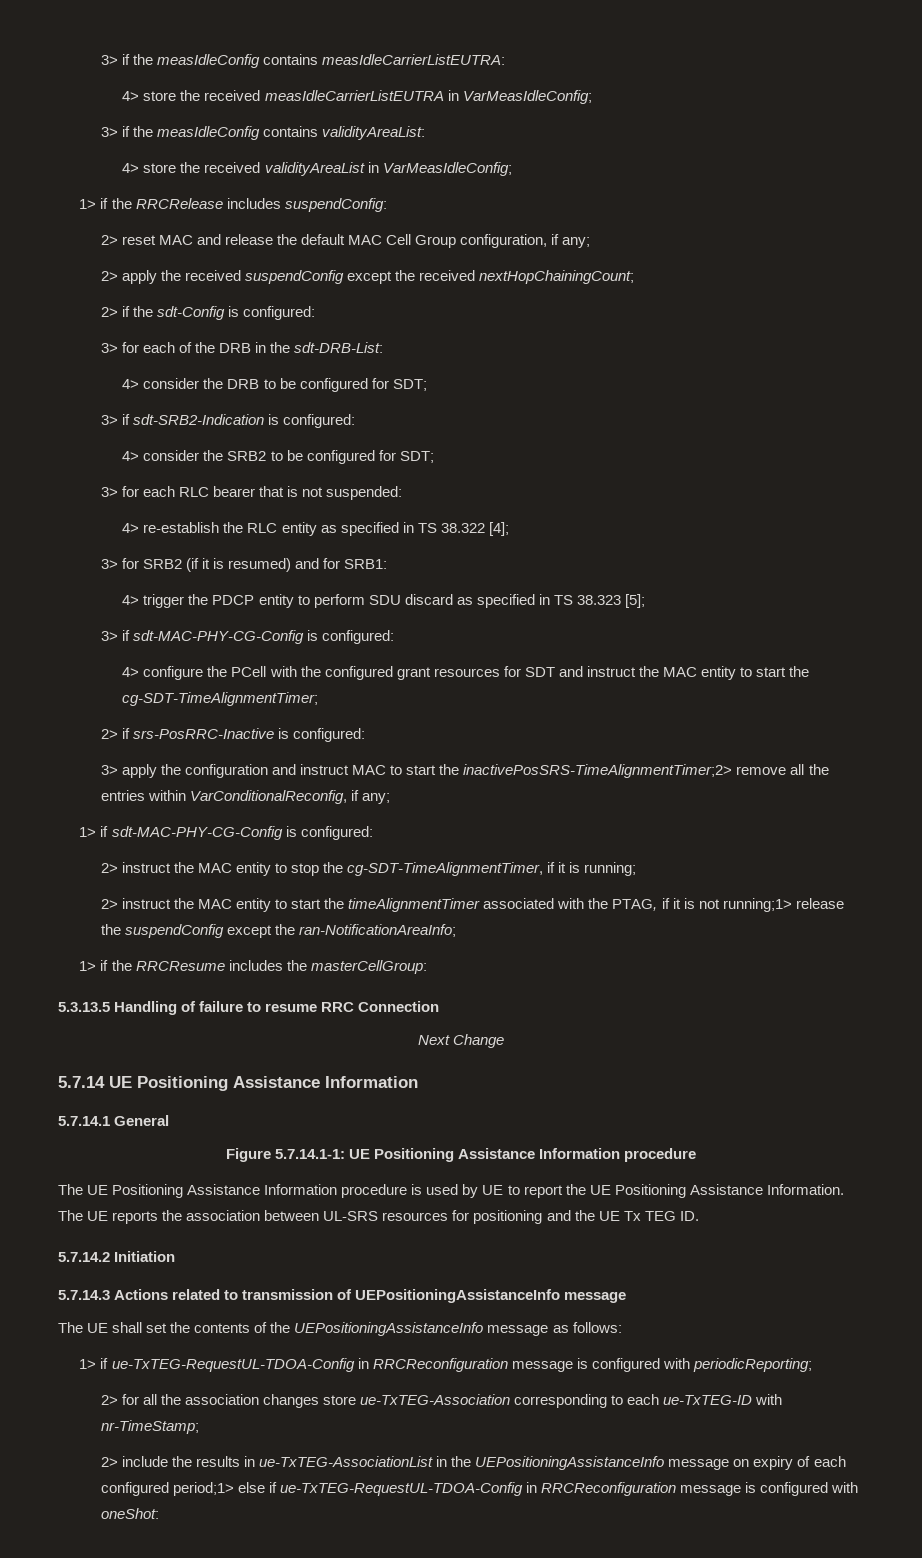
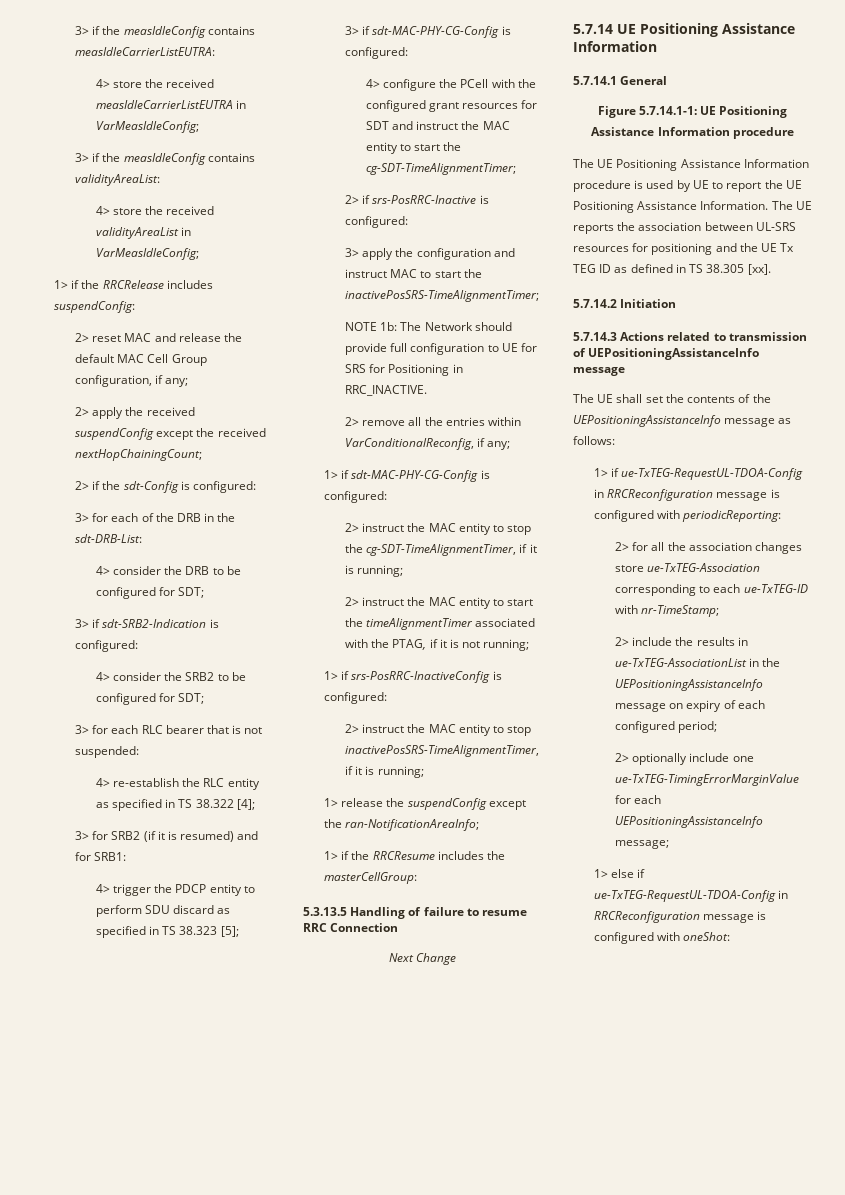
[463,764,733,778] inactivePosSRS-TimeAlignmentTimer;2> -> [344,290,539,302] [344,322,512,331] [344,343,538,355] [344,364,463,376] [344,385,427,396] [344,417,359,426] inactivePosSRS-TimeAlignmentTimer; // NOTE 1b: The Network should provide full configuration to UE for SRS for Positioning in RRC_INACTIVE. // 2>
[722,898,792,912] running;1> -> [483,639,530,651] [323,671,502,683] [323,692,387,704] [344,724,532,736] [344,745,539,757] [344,766,424,778] [323,798,338,807] running; // 1> if srs-PosRRC-InactiveConfig is configured: // 2> instruct the MAC entity to stop inactivePosSRS-TimeAlignmentTimer, if it is running; // 1>
[679,1211,699,1221] ID. -> [599,264,771,275] ID as defined in TS 38.305 [xx].
[692,1358,812,1372] periodicReporting; -> [682,510,782,522] periodicReporting:
[172,1482,234,1496] period;1> -> [678,721,718,733] [614,753,754,765] [614,774,799,786] [614,795,662,804] [614,816,763,828] [614,840,669,849] [593,869,608,878] period; // 2> optionally include one ue-TxTEG-TimingErrorMarginValue for each UEPositioningAssistanceInfo message; // 1>

